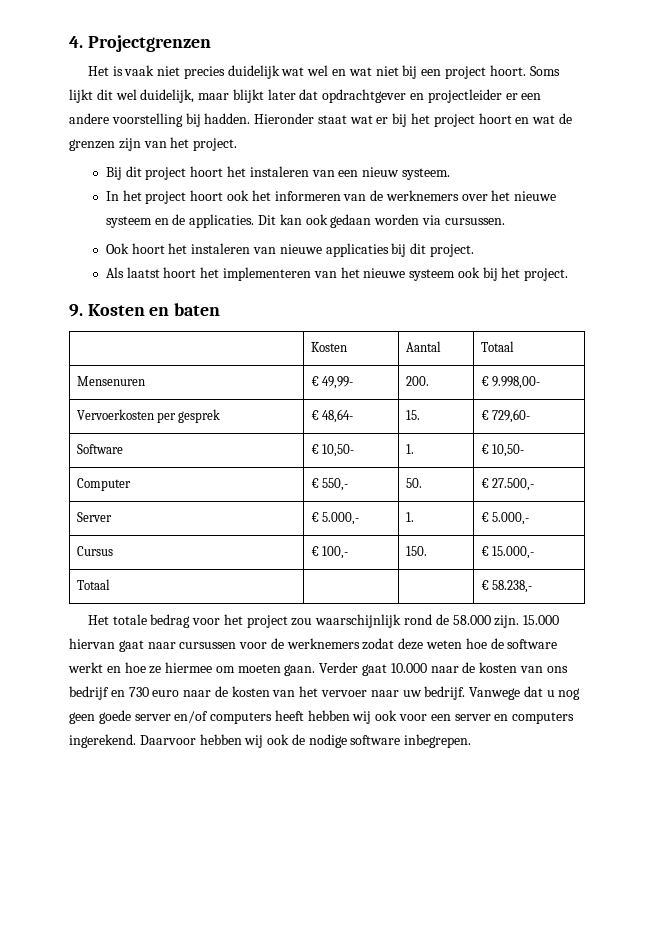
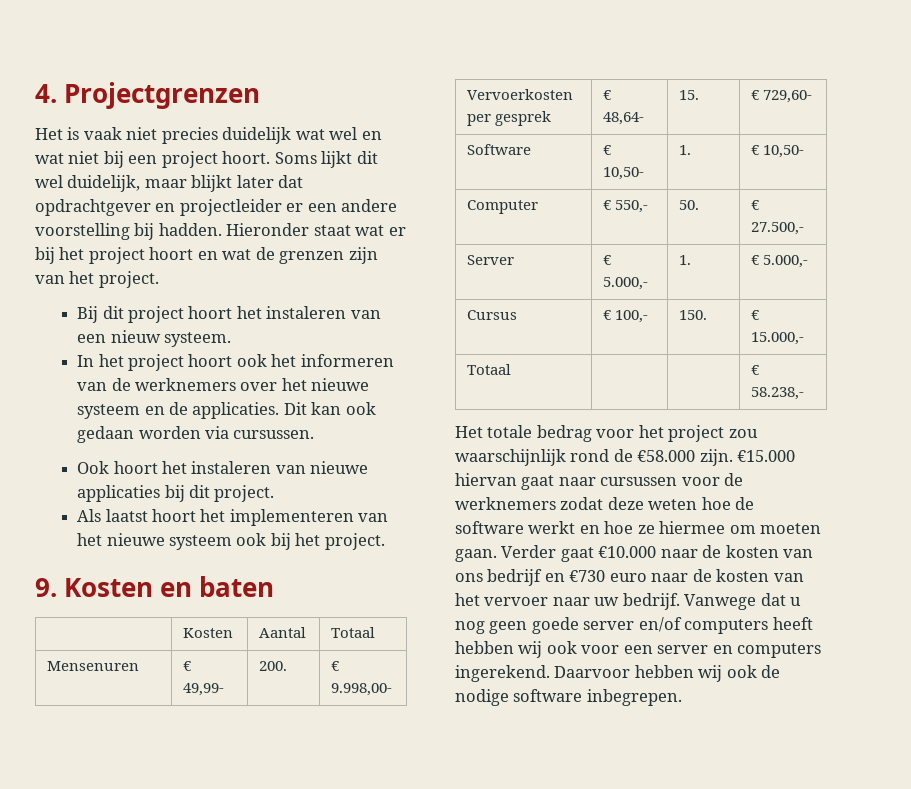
[452,615,560,628] 58.000 zijn. 15.000 -> [637,449,796,466] €58.000 zijn. €15.000
[390,663,427,673] 10.000 -> [598,546,657,558] €10.000
[128,687,149,697] 730 -> [569,570,606,582] €730

